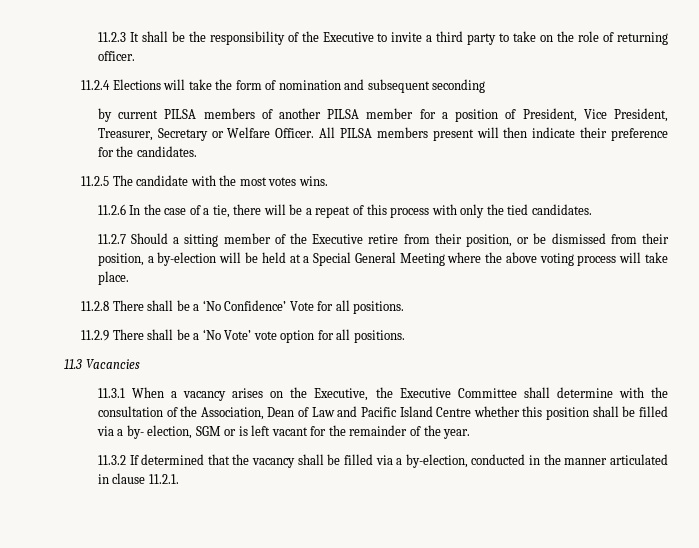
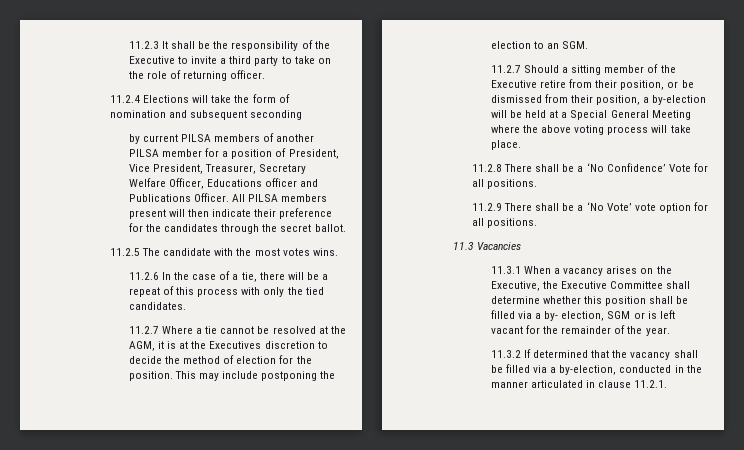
[211,127,271,138] or Welfare -> [128,178,319,189] [128,194,191,202] Welfare Officer, Educations officer and Publications
[136,146,197,157] candidates. -> [164,224,346,234] candidates through the secret ballot.
(592, 209) none -> [128,326,346,334] [128,341,328,351] [128,355,312,364] [128,371,336,381] [490,41,589,49] // 11.2.7 Where a tie cannot be resolved at the AGM, it is at the Executives discretion to decide the method of election for the position. This may include postponing the election to an SGM.
[618,387,669,398] [97,406,472,420] with the consultation of the Association, Dean of Law and Pacific Island Centre -> (540, 300) none

